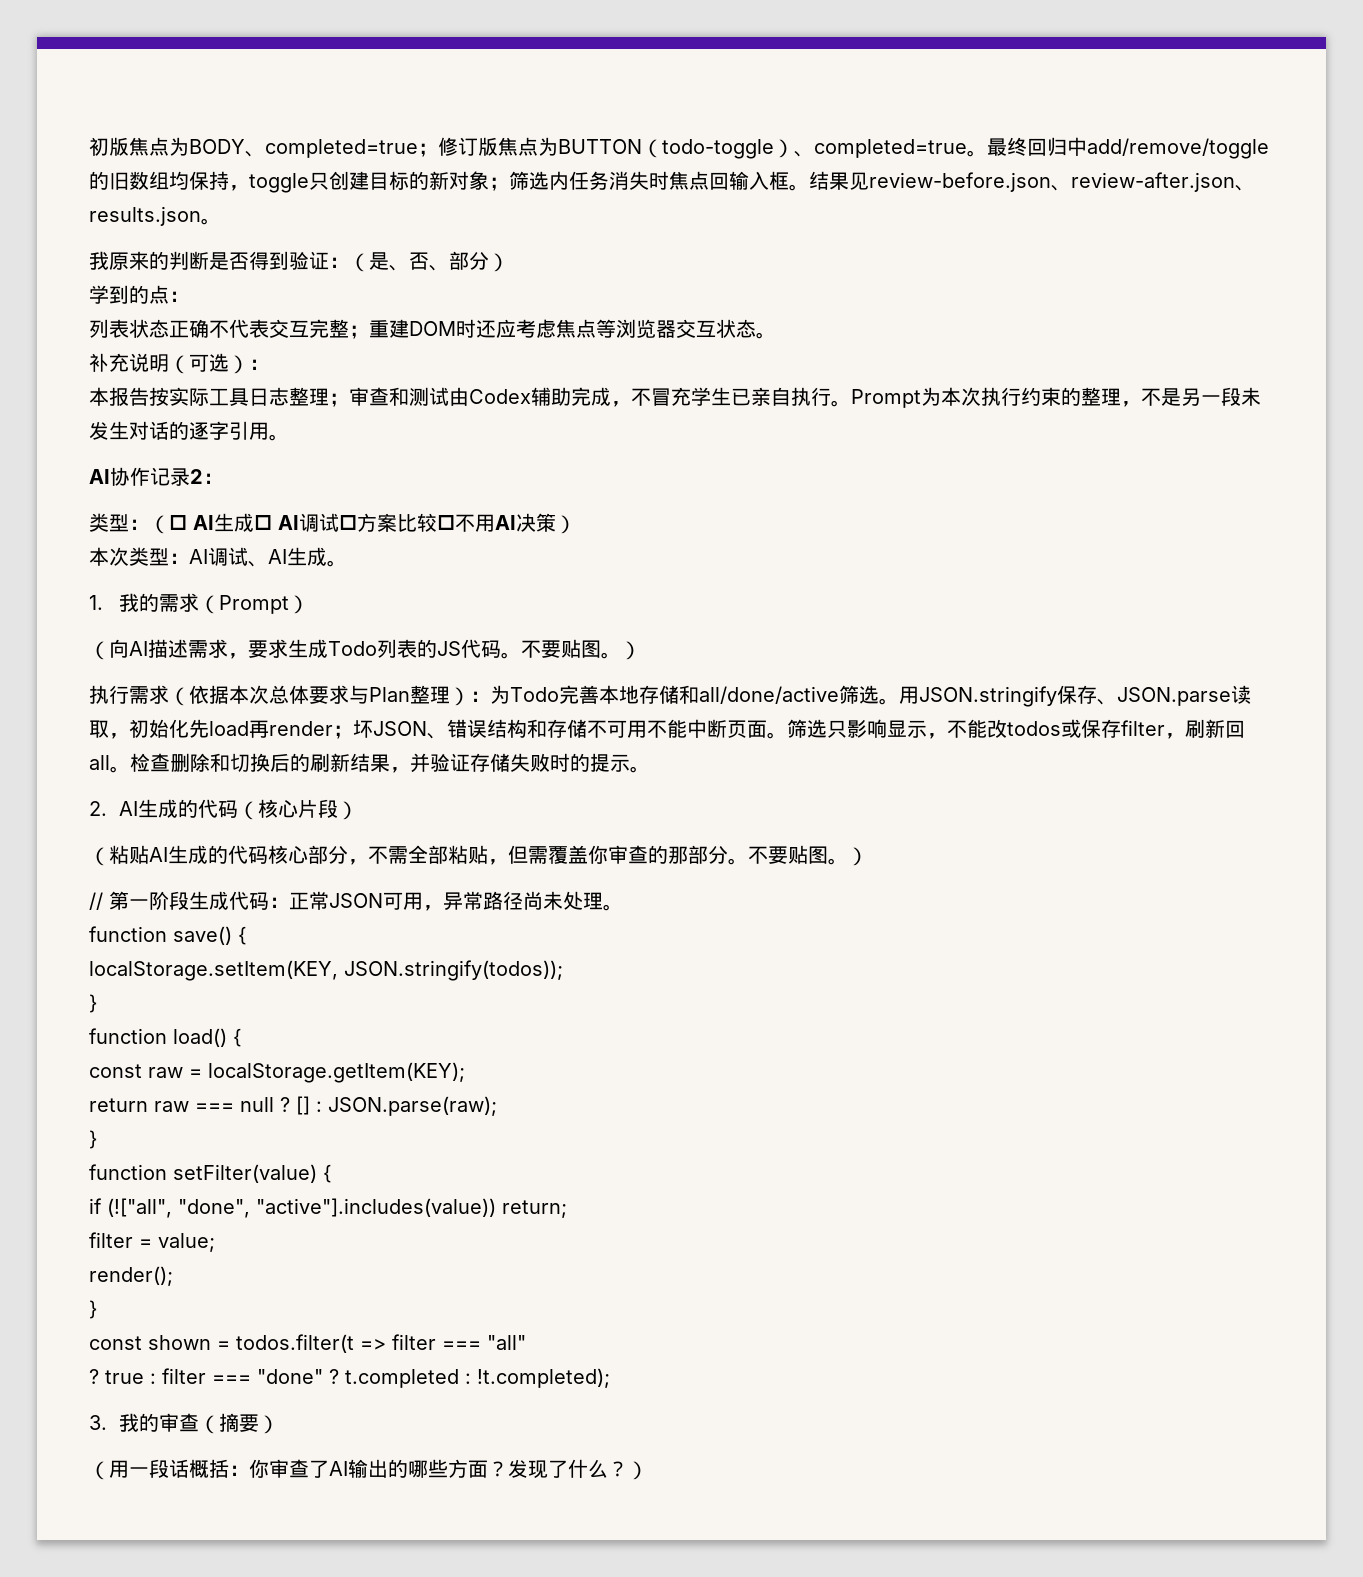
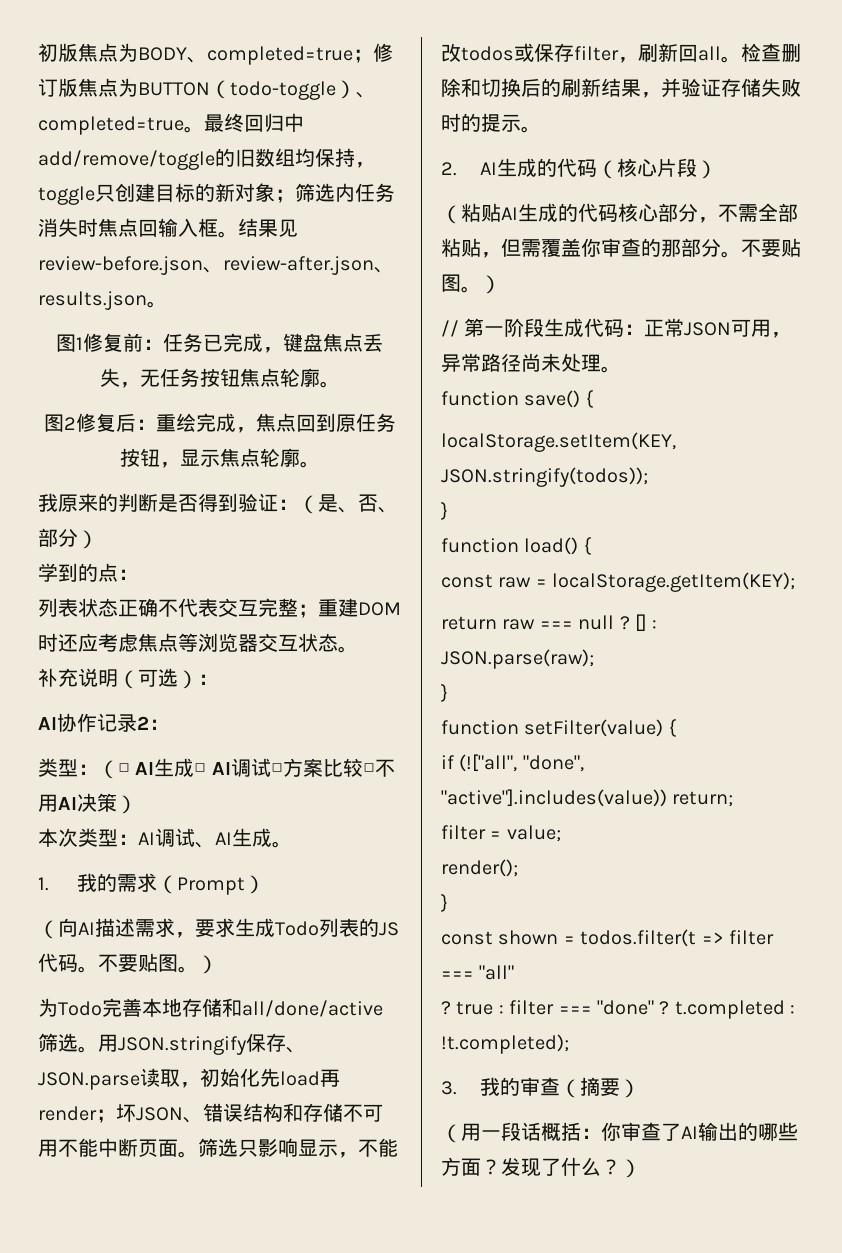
(221, 221) none -> [56,333,383,353] [99,368,340,388] [43,413,396,433] [119,448,320,468] // 图1修复前：任务已完成，键盘焦点丢失，无任务按钮焦点轮廓。 // 图2修复后：重绘完成，焦点回到原任务按钮，显示焦点轮廓。
[89,387,1261,408] [89,421,289,441] // 本报告按实际工具日志整理；审查和测试由Codex辅助完成，不冒充学生已亲自执行。Prompt为本次执行约束的整理，不是另一段未发生对话的逐字引用。 -> (218, 679) none
[89,685,490,706] 执行需求（依据本次总体要求与Plan整理）： -> (218, 964) none

